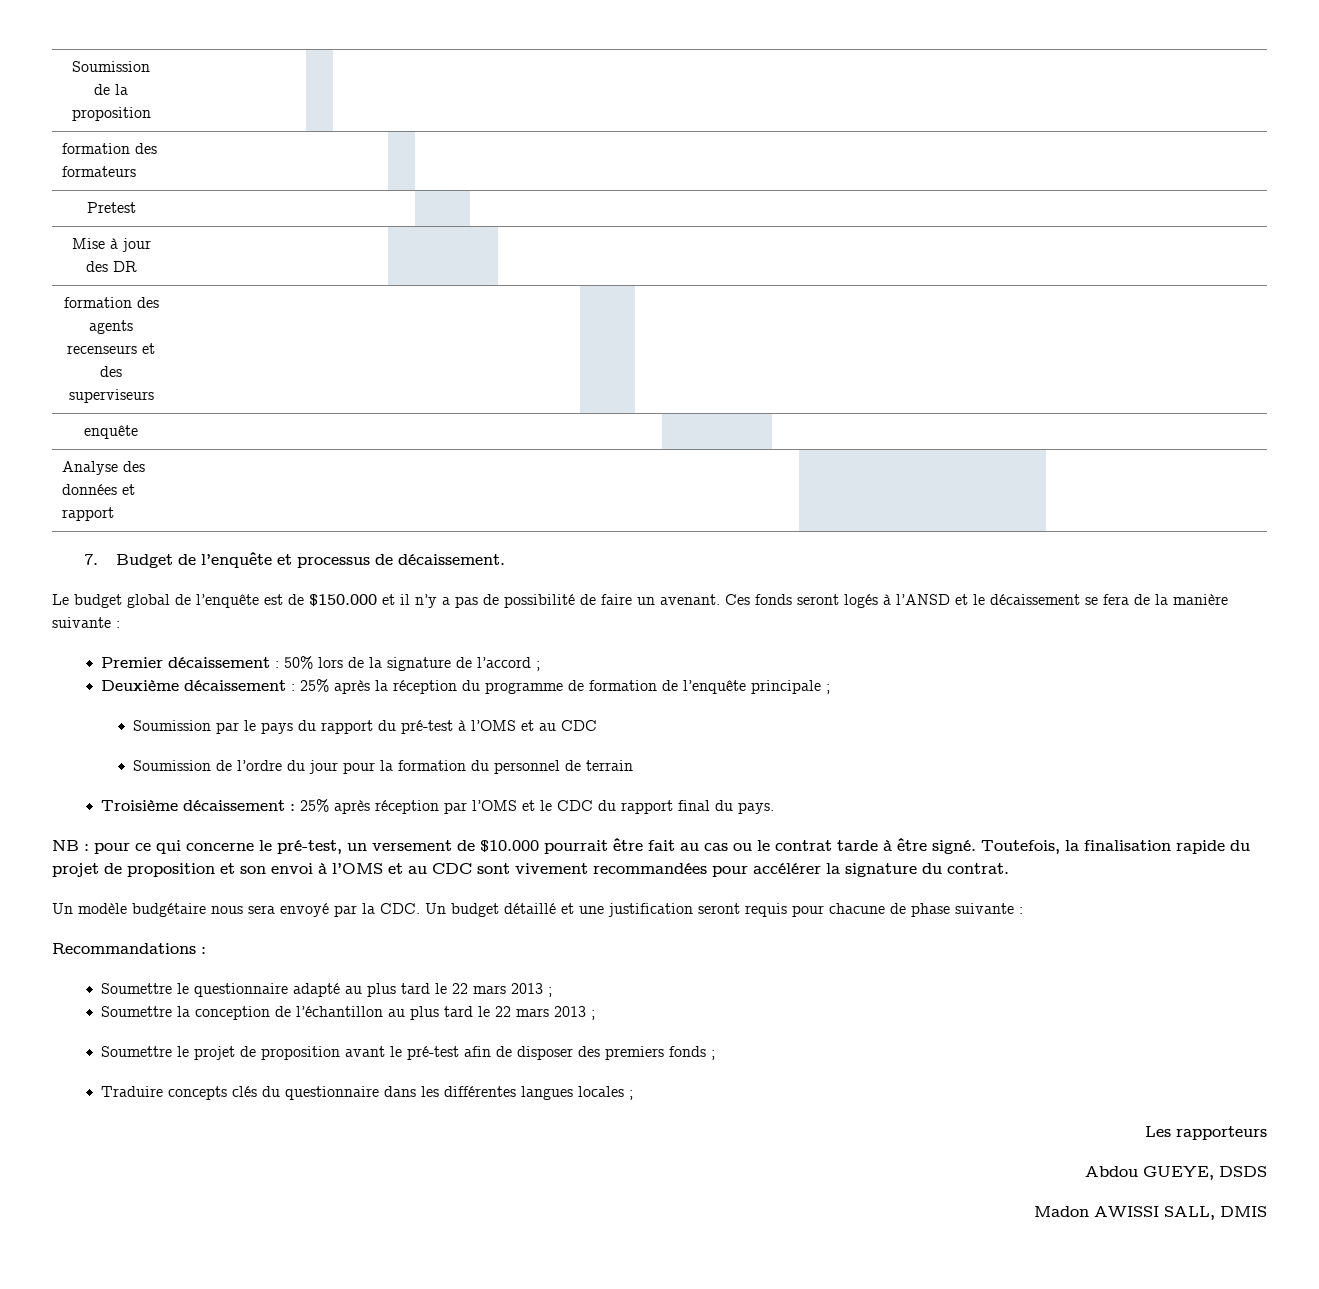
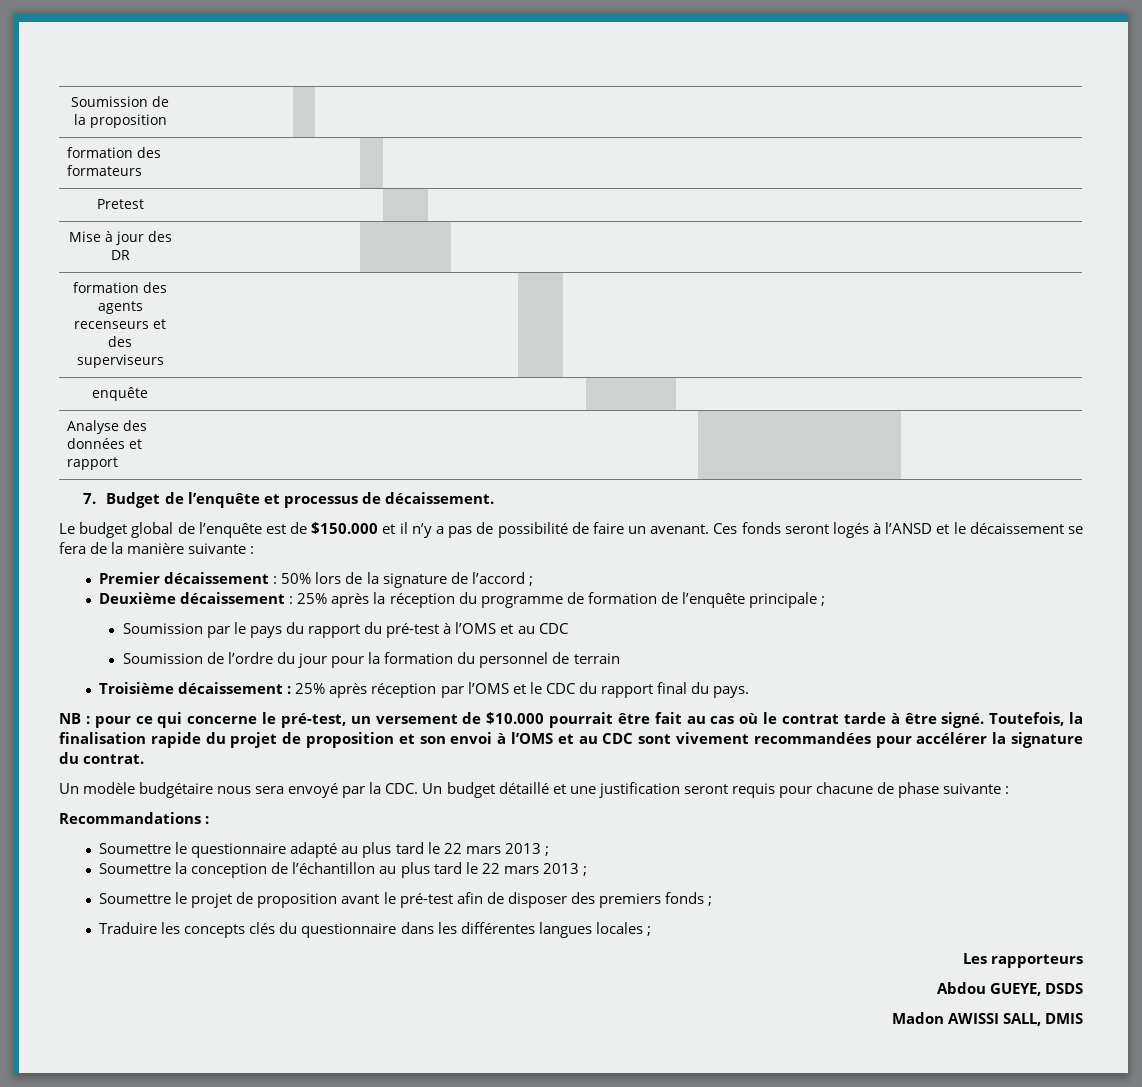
[733,843,752,851] ou -> [739,713,759,724] où
(164, 1091) none -> [161,922,181,934] les

